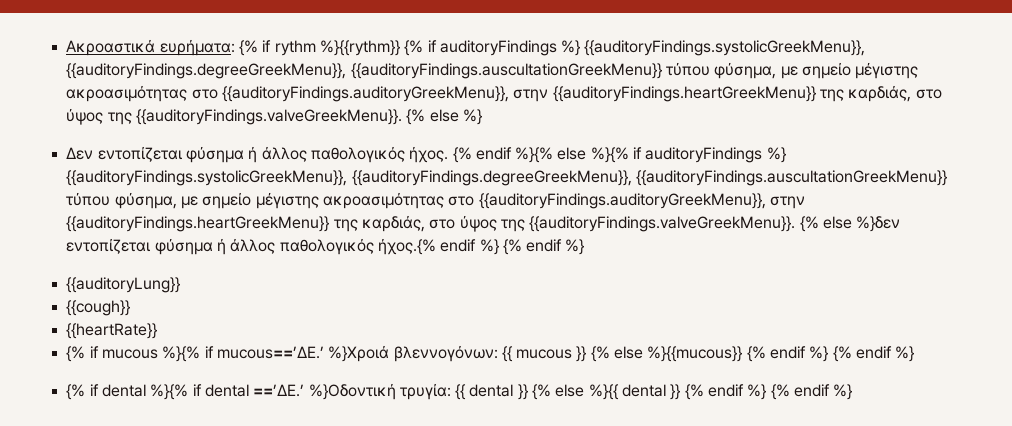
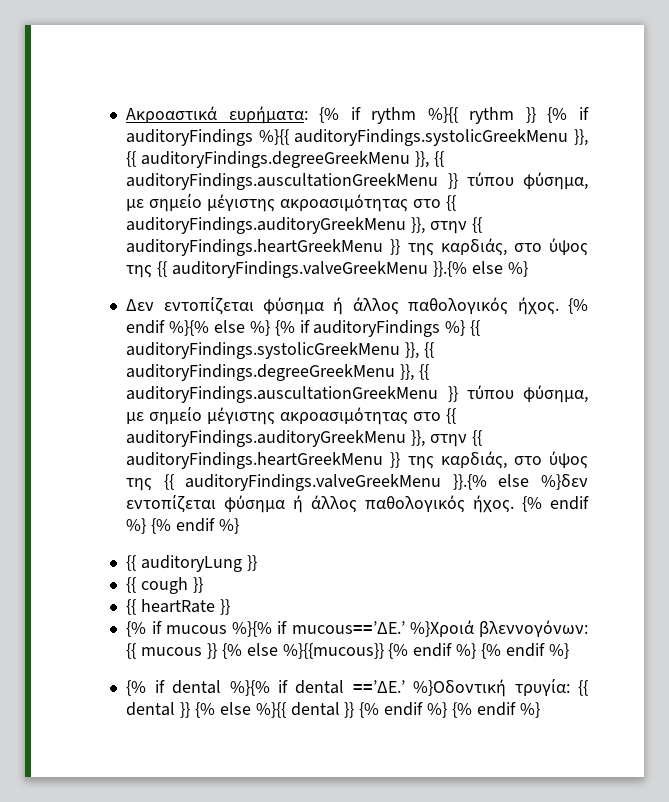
[319,40,866,56] [66,62,919,79] [66,85,942,102] [66,108,426,125] %}{{rythm}} {% if auditoryFindings %} {{auditoryFindings.systolicGreekMenu}}, {{auditoryFindings.degreeGreekMenu}}, {{auditoryFindings.auscultationGreekMenu}} τύπου φύσημα, με σημείο μέγιστης ακροασιμότητας στο {{auditoryFindings.auditoryGreekMenu}}, στην {{auditoryFindings.heartGreekMenu}} της καρδιάς, στο ύψος της {{auditoryFindings.valveGreekMenu}}. {% -> [427,107,589,124] [126,129,588,146] [126,151,444,168] [126,172,588,190] [126,194,456,212] [126,217,482,234] [126,238,588,256] [126,261,467,278] %}{{ rythm }} {% if auditoryFindings %}{{ auditoryFindings.systolicGreekMenu }}, {{ auditoryFindings.degreeGreekMenu }}, {{ auditoryFindings.auscultationGreekMenu }} τύπου φύσημα, με σημείο μέγιστης ακροασιμότητας στο {{ auditoryFindings.auditoryGreekMenu }}, στην {{ auditoryFindings.heartGreekMenu }} της καρδιάς, στο ύψος της {{ auditoryFindings.valveGreekMenu }}.{%
[590,147,786,163] [66,170,947,186] [66,192,805,209] [66,215,819,232] %}{% if auditoryFindings %} {{auditoryFindings.systolicGreekMenu}}, {{auditoryFindings.degreeGreekMenu}}, {{auditoryFindings.auscultationGreekMenu}} τύπου φύσημα, με σημείο μέγιστης ακροασιμότητας στο {{auditoryFindings.auditoryGreekMenu}}, στην {{auditoryFindings.heartGreekMenu}} της καρδιάς, στο ύψος της {{auditoryFindings.valveGreekMenu}}. {% -> [249,320,481,337] [126,342,435,359] [126,364,430,381] [126,385,588,403] [126,407,456,425] [126,430,482,447] [126,451,588,469] [126,474,487,491] %} {% if auditoryFindings %} {{ auditoryFindings.systolicGreekMenu }}, {{ auditoryFindings.degreeGreekMenu }}, {{ auditoryFindings.auscultationGreekMenu }} τύπου φύσημα, με σημείο μέγιστης ακροασιμότητας στο {{ auditoryFindings.auditoryGreekMenu }}, στην {{ auditoryFindings.heartGreekMenu }} της καρδιάς, στο ύψος της {{ auditoryFindings.valveGreekMenu }}.{%
[377,238,585,255] [66,277,181,293] [66,300,131,316] [66,323,158,339] ήχος.{% endif %} {% endif %} // {{auditoryLung}} // {{cough}} // {{heartRate}} -> [473,495,589,513] [126,518,239,534] [126,555,258,572] [126,577,204,594] [126,599,231,615] ήχος. {% endif %} {% endif %} // {{ auditoryLung }} // {{ cough }} // {{ heartRate }}

